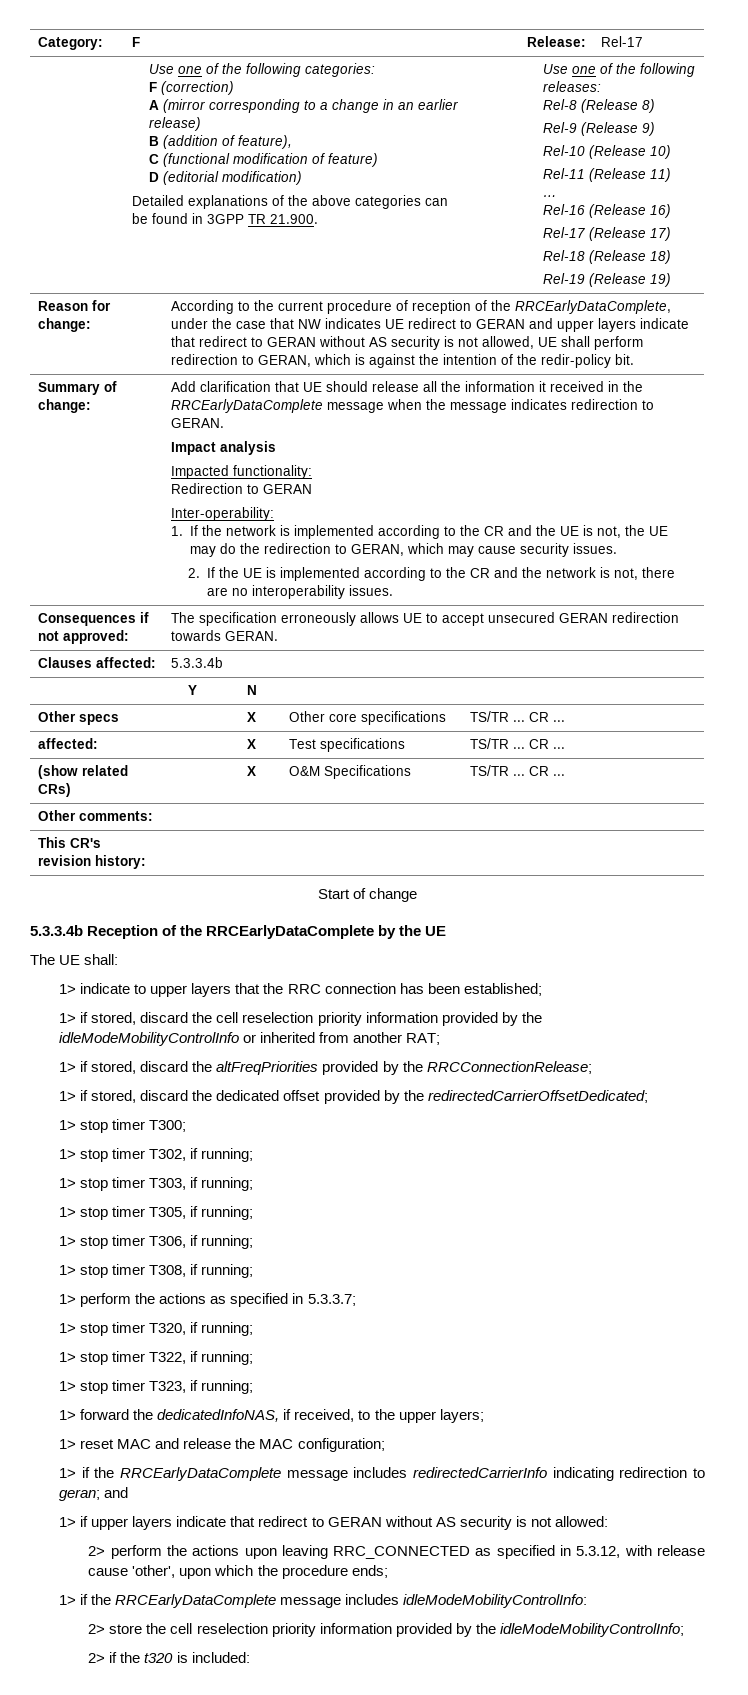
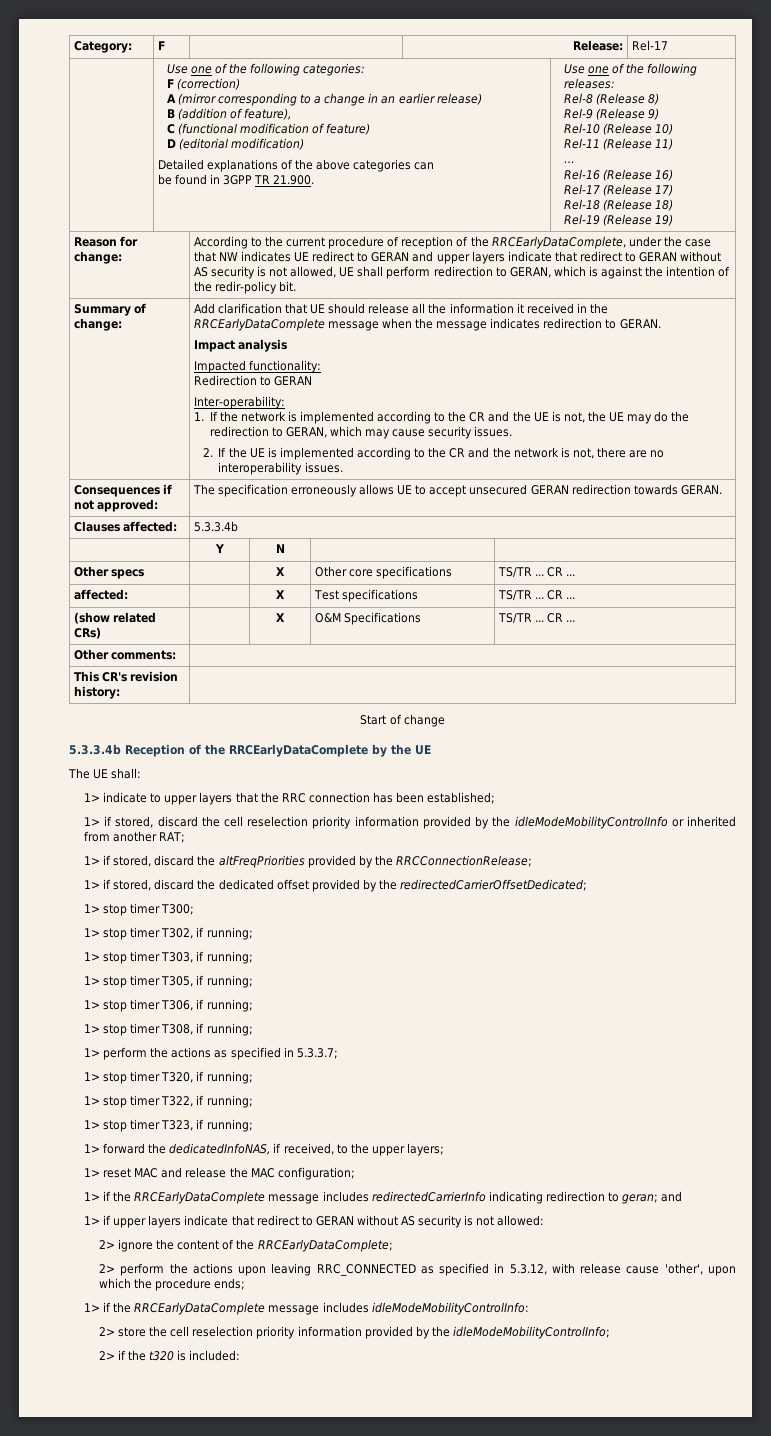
(608, 1521) none -> [98,1239,393,1252] // 2> ignore the content of the RRCEarlyDataComplete;

